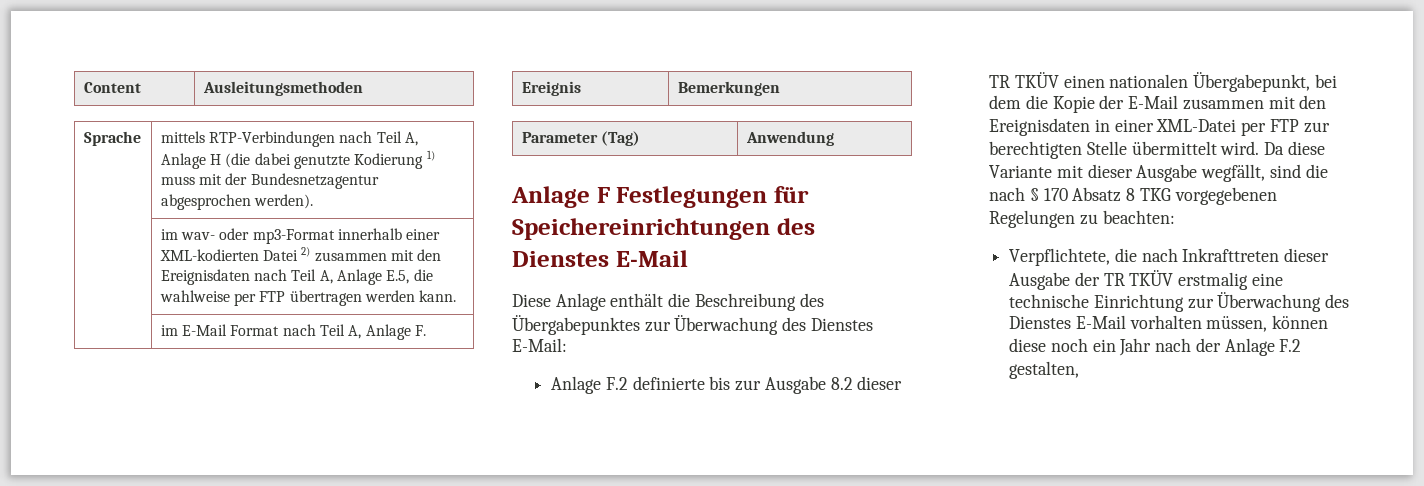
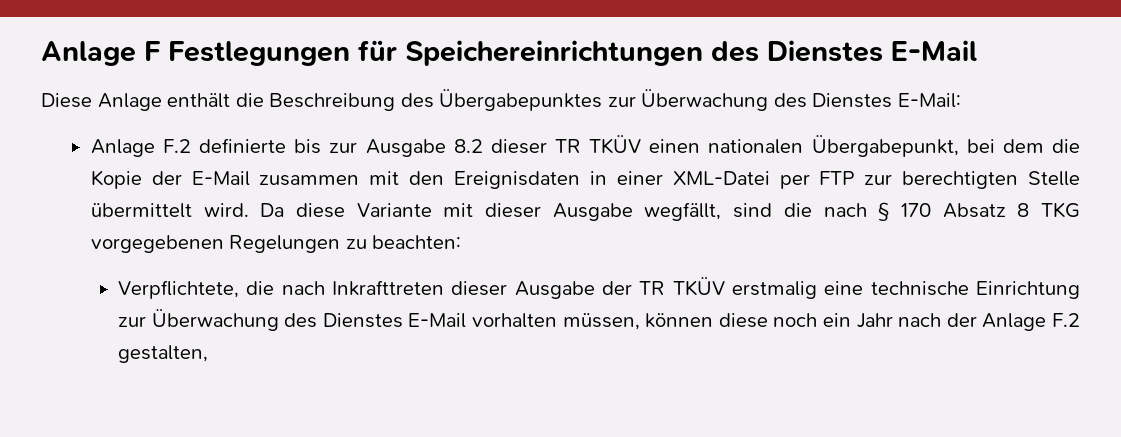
[83,82,141,93] [202,81,363,96] [83,131,141,146] [160,131,418,147] [160,150,435,169] [160,173,379,189] [160,194,314,210] [160,228,441,244] [159,247,442,262] [160,269,433,285] [159,290,457,306] [160,324,426,340] [521,81,581,96] [677,81,780,96] [521,131,641,146] [745,131,834,146] Content | Ausleitungsmethoden // Sprache | mittels RTP-Verbindungen nach Teil A, Anlage H (die dabei genutzte Kodierung 1) muss mit der Bundesnetzagentur abgesprochen werden). // | im wav- oder mp3-Format innerhalb einer XML-kodierten Datei 2) zusammen mit den Ereignisdaten nach Teil A, Anlage E.5, die wahlweise per FTP übertragen werden kann. // | im E-Mail Format nach Teil A, Anlage F. // Ereignis | Bemerkungen // Parameter (Tag) | Anwendung // -> (41, 53) none

